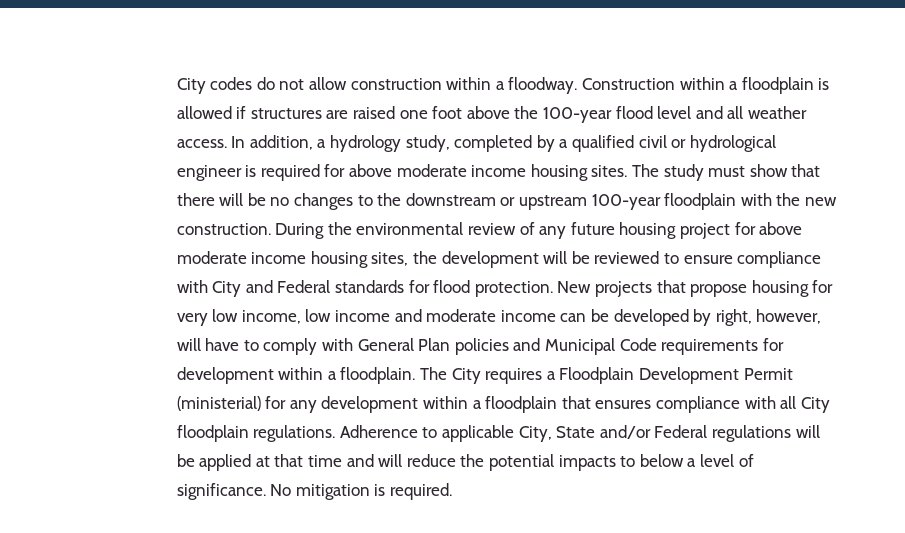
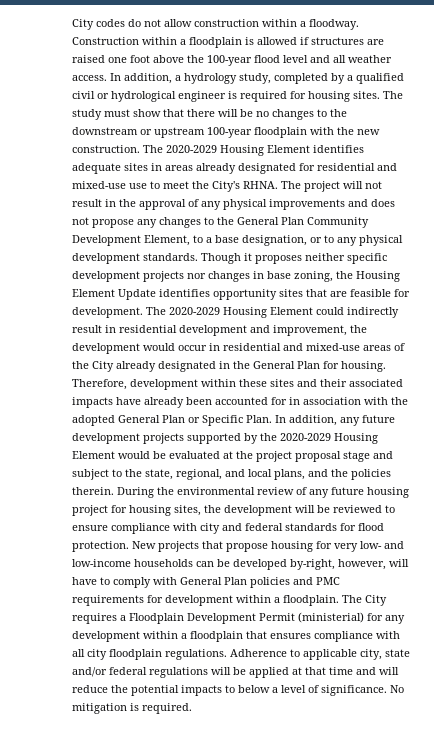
[349,164,527,177] above moderate income -> (307, 95) none
(271, 229) none -> [143,145,365,156] [72,163,398,174] [72,181,383,192] [72,199,396,210] [72,217,370,228] [72,235,404,246] [72,253,388,264] [72,271,401,282] [72,289,411,300] [72,307,400,318] [72,325,368,336] [72,343,406,354] [72,361,387,372] [72,379,404,390] [72,397,409,408] [72,415,396,426] [72,433,379,444] [72,451,394,462] [72,469,392,480] [72,487,115,495] The 2020-2029 Housing Element identifies adequate sites in areas already designated for residential and mixed-use use to meet the City's RHNA. The project will not result in the approval of any physical improvements and does not propose any changes to the General Plan Community Development Element, to a base designation, or to any physical development standards. Though it proposes neither specific development projects nor changes in base zoning, the Housing Element Update identifies opportunity sites that are feasible for development. The 2020-2029 Housing Element could indirectly result in residential development and improvement, the development would occur in residential and mixed-use areas of the City already designated in the General Plan for housing. Therefore, development within these sites and their associated impacts have already been accounted for in association with the adopted General Plan or Specific Plan. In addition, any future development projects supported by the 2020-2029 Housing Element would be evaluated at the project proposal stage and subject to the state, regional, and local plans, and the policies therein.
[759,222,803,235] [176,251,307,264] above moderate income -> (128, 509) none
[212,280,331,297] City and Federal -> [200,523,284,534] city and federal
[212,309,556,324] low income, low income and moderate income -> [360,541,405,549] [72,559,194,567] low- and low-income households
[693,309,752,326] by right, -> [290,559,336,570] by-right,
[544,338,657,355] Municipal Code -> [316,577,341,585] PMC
[800,397,830,413] City -> [87,649,108,660] city
[518,425,708,442] City, State and/or Federal -> [360,649,411,660] [72,667,148,677] city, state and/or federal

